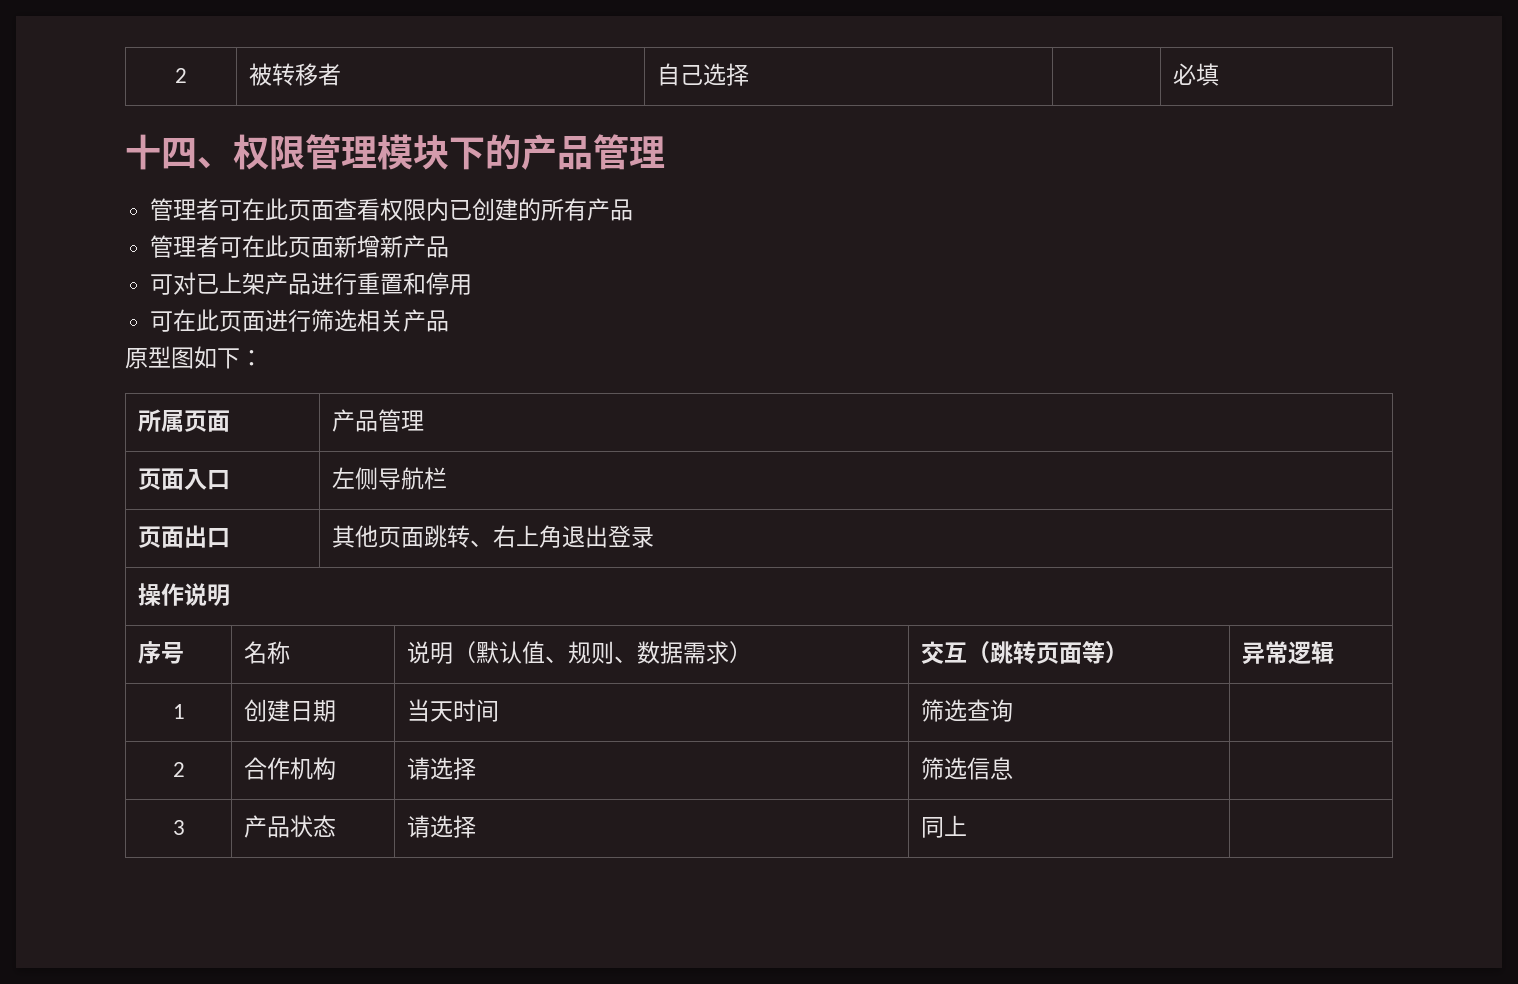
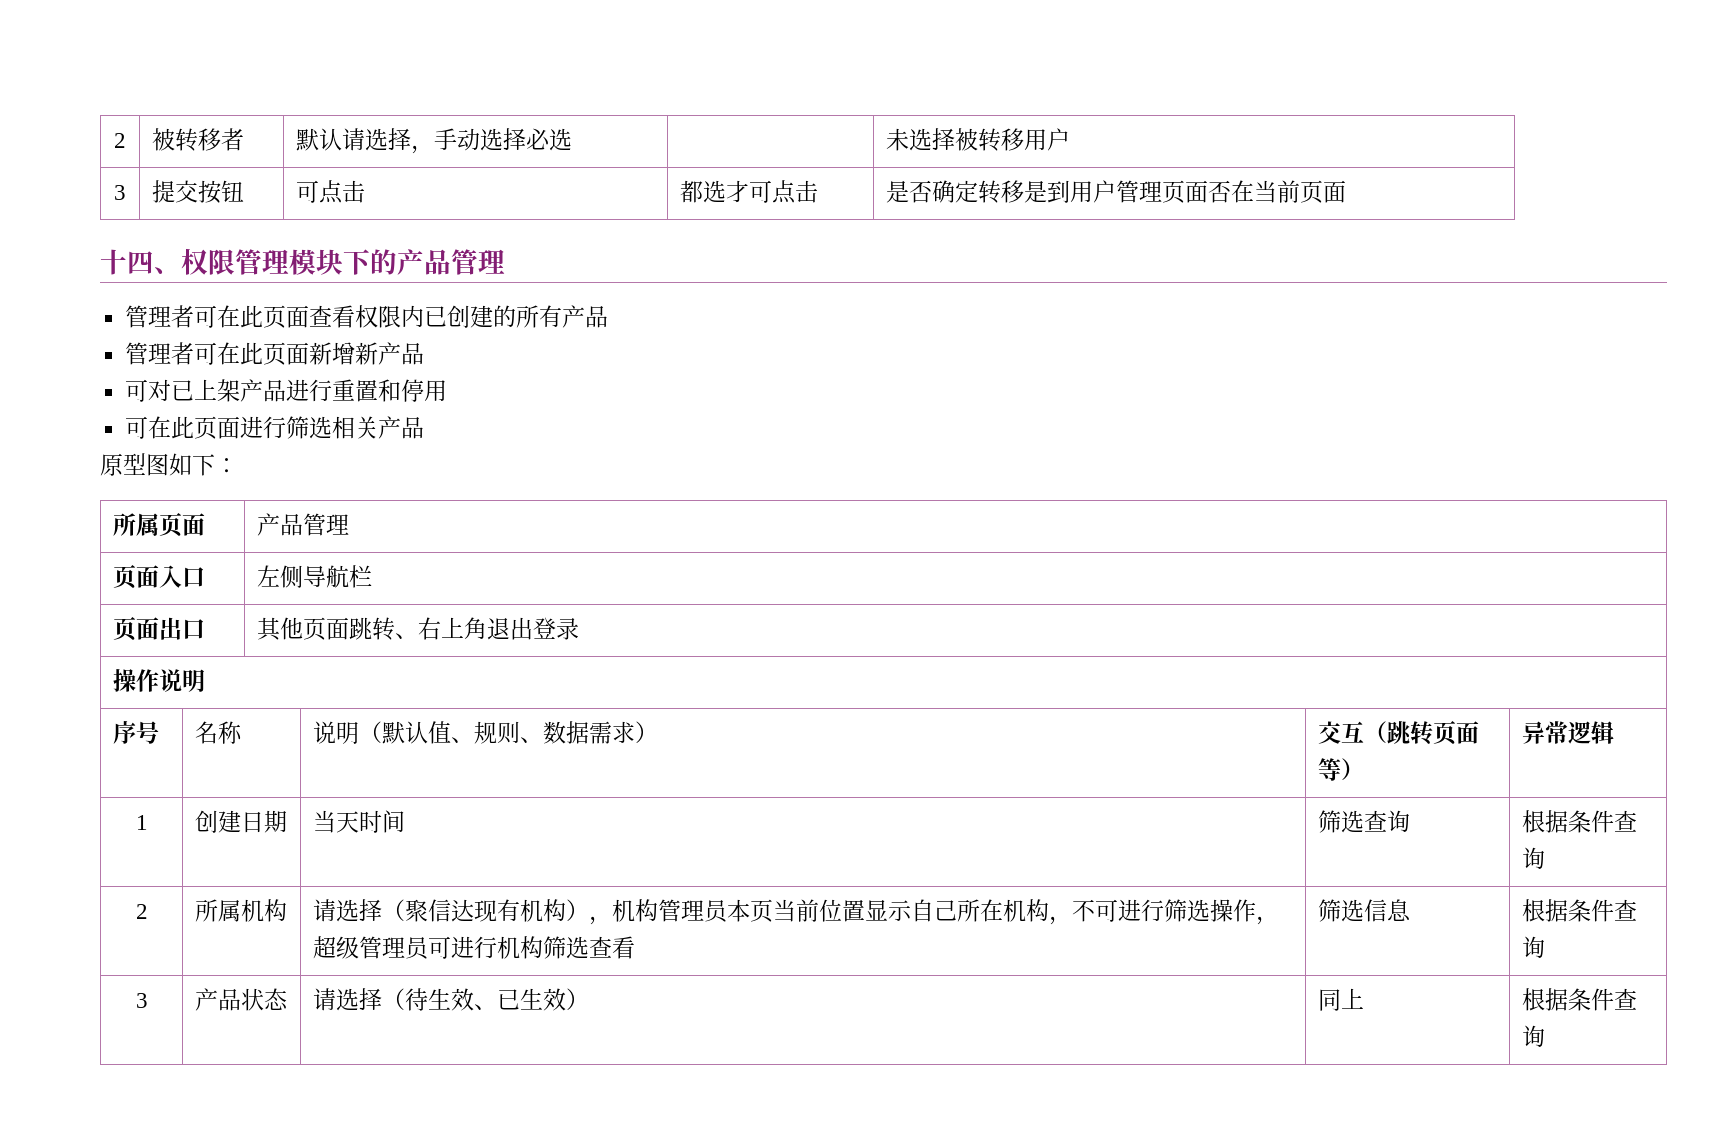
[657,63,750,86] [1173,63,1220,86] 自己选择 | | 必填 -> [296,128,573,154] [886,128,1071,152] [114,185,126,200] [152,180,245,204] [296,180,366,204] [680,180,819,204] [886,180,1347,204] 默认请选择，手动选择必选 | | 未选择被转移用户 // 3 | 提交按钮 | 可点击 | 都选才可点击 | 是否确定转移是到用户管理页面否在当前页面
[172,762,185,777] [244,757,291,780] // 2 | 合作 -> [1522,810,1638,833] [1522,847,1546,870] [135,904,148,919] [195,899,242,922] 根据条件查询 // 2 | 所属
(477, 768) none -> [382,899,1280,925] [313,936,636,960] （聚信达现有机构），机构管理员本页当前位置显示自己所在机构，不可进行筛选操作，超级管理员可进行机构筛选查看
(1014, 768) none -> [1522,899,1638,922] [1522,936,1546,959] 根据条件查询
[921,815,968,838] | 同上 | -> [382,988,590,1011] [1318,988,1365,1011] [1522,988,1638,1011] [1522,1025,1546,1048] （待生效、已生效） | 同上 | 根据条件查询

